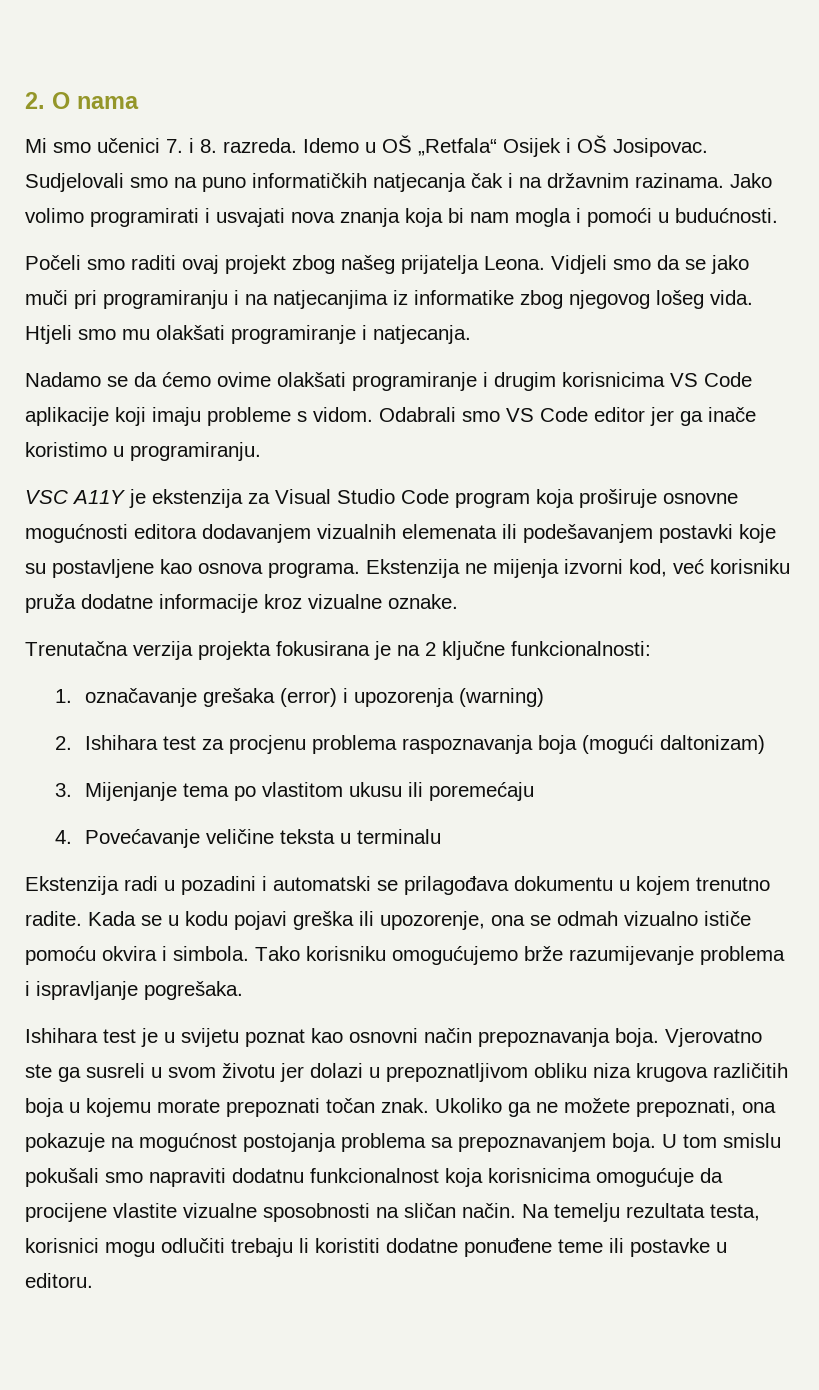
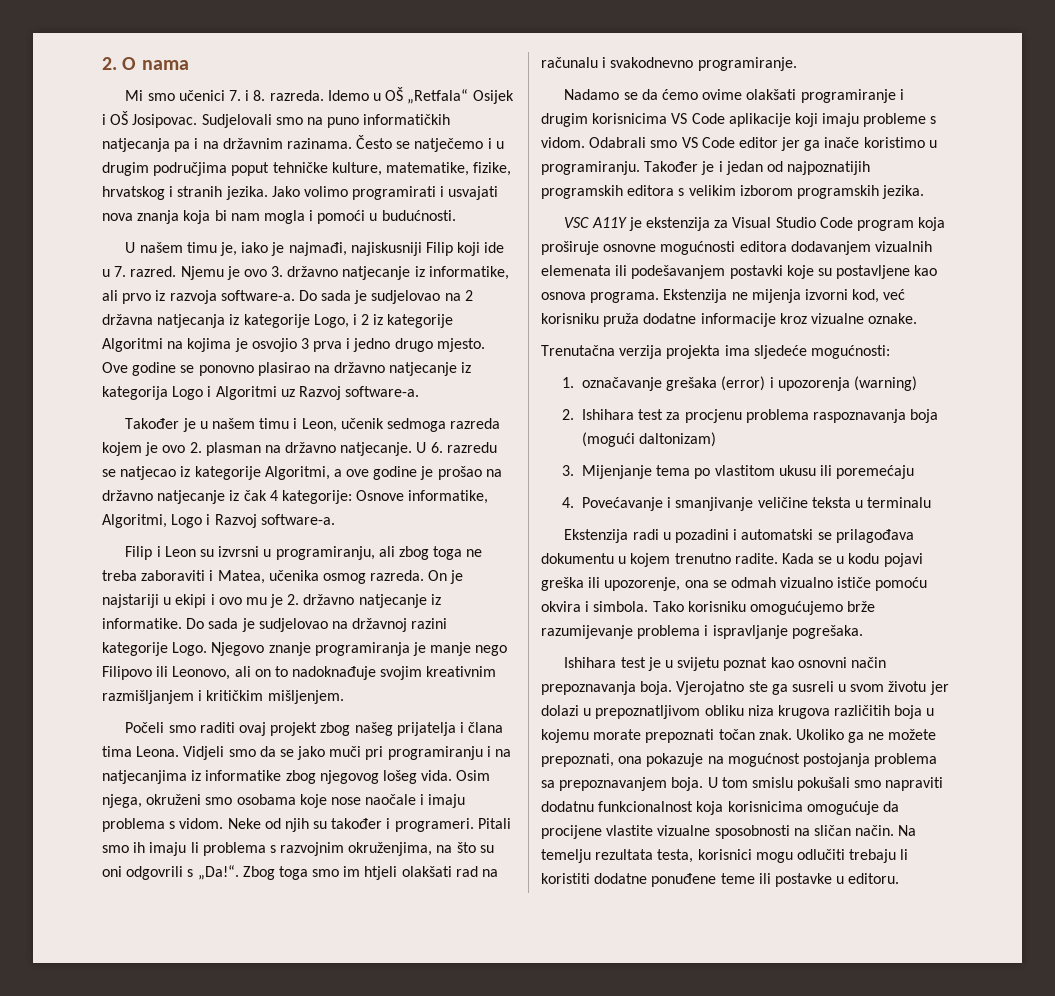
[471,173,503,188] čak -> [174,141,191,152] pa
(724, 180) none -> [356,135,504,152] [102,162,512,176] [102,186,268,200] Često se natječemo i u drugim područjima poput tehničke kulture, matematike, fizike, hrvatskog i stranih jezika.
(778, 215) none -> [125,242,505,256] [102,266,509,280] [102,290,473,304] [102,314,454,328] [102,338,485,352] [102,362,472,376] [102,386,420,400] [125,418,501,432] [102,442,497,456] [102,466,502,480] [102,490,489,504] [102,514,335,528] [125,546,483,560] [102,570,464,584] [102,594,441,608] [102,618,448,632] [102,642,508,656] [102,666,497,680] [102,690,344,704] // U našem timu je, iako je najmađi, najiskusniji Filip koji ide u 7. razred. Njemu je ovo 3. državno natjecanje iz informatike, ali prvo iz razvoja software-a. Do sada je sudjelovao na 2 državna natjecanja iz kategorije Logo, i 2 iz kategorije Algoritmi na kojima je osvojio 3 prva i jedno drugo mjesto. Ove godine se ponovno plasirao na državno natjecanje iz kategorija Logo i Algoritmi uz Razvoj software-a. // Također je u našem timu i Leon, učenik sedmoga razreda kojem je ovo 2. plasman na državno natjecanje. U 6. razredu se natjecao iz kategorije Algoritmi, a ove godine je prošao na državno natjecanje iz čak 4 kategorije: Osnove informatike, Algoritmi, Logo i Razvoj software-a. // Filip i Leon su izvrsni u programiranju, ali zbog toga ne treba zaboraviti i Matea, učenika osmog razreda. On je najstariji u ekipi i ovo mu je 2. državno natjecanje iz informatike. Do sada je sudjelovao na državnoj razini kategorije Logo. Njegovo znanje programiranja je manje nego Filipovo ili Leonovo, ali on to nadoknađuje svojim kreativnim razmišljanjem i kritičkim mišljenjem.
(479, 264) none -> [459,722,504,733] [102,746,132,757] i člana tima
[25,325,471,344] Htjeli smo mu olakšati programiranje i natjecanja. -> [456,770,491,781] [102,794,466,808] [102,818,511,832] [102,842,494,856] [102,865,499,880] [541,57,797,71] Osim njega, okruženi smo osobama koje nose naočale i imaju problema s vidom. Neke od njih su također i programeri. Pitali smo ih imaju li problema s razvojnim okruženjima, na što su oni odgovrili s „Da!“. Zbog toga smo im htjeli olakšati rad na računalu i svakodnevno programiranje.
(261, 451) none -> [644,161,871,175] [541,185,925,199] Također je i jedan od najpoznatijih programskih editora s velikim izborom programskih jezika.
[276,641,651,660] fokusirana je na 2 ključne funkcionalnosti: -> [724,345,890,359] ima sljedeće mogućnosti:
(200, 838) none -> [667,497,754,511] i smanjivanje
[665,1028,762,1047] Vjerovatno -> [676,681,745,695] Vjerojatno

